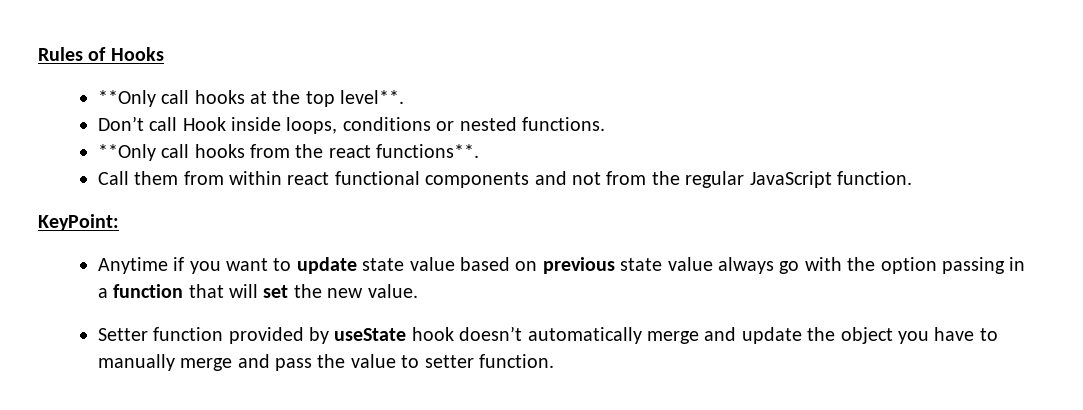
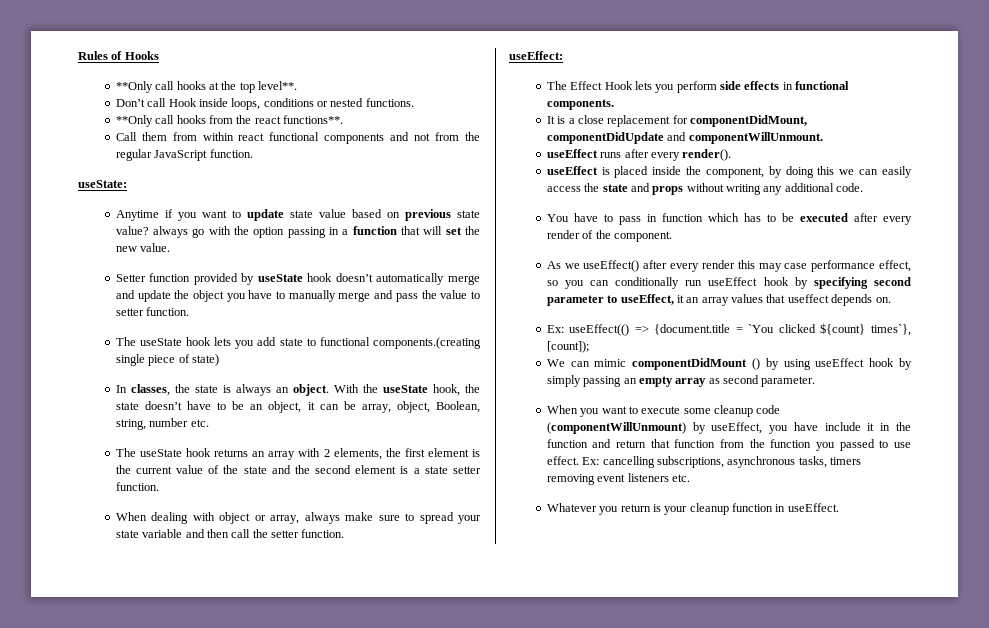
[38,214,119,231] KeyPoint: -> [78,180,127,188] useState:
[667,257,713,271] value -> [115,226,149,235] value?
(554, 361) none -> [115,337,481,349] [115,354,219,366] [115,384,480,396] [115,401,481,413] [115,418,209,430] [115,448,481,460] [115,465,481,474] [115,482,159,491] [115,512,482,524] [115,529,345,538] [509,51,563,60] [546,81,850,93] [546,99,614,110] [546,115,808,127] [546,132,823,144] [546,149,732,161] [546,166,912,178] [546,183,864,195] [546,213,912,225] [546,230,672,242] [546,260,911,272] [546,277,911,289] [546,294,891,306] [546,323,911,336] [546,341,589,353] [546,358,912,370] [546,375,816,387] [546,405,781,417] [546,422,911,434] [546,439,911,451] [546,456,862,468] [546,473,690,485] [546,503,839,515] // The useState hook lets you add state to functional components.(creating single piece of state) // In classes, the state is always an object. With the useState hook, the state doesn’t have to be an object, it can be array, object, Boolean, string, number etc. // The useState hook returns an array with 2 elements, the first element is the current value of the state and the second element is a state setter function. // When dealing with object or array, always make sure to spread your state variable and then call the setter function. // useEffect: // The Effect Hook lets you perform side effects in functional components. // It is a close replacement for componentDidMount, componentDidUpdate and componentWillUnmount. // useEffect runs after every render(). // useEffect is placed inside the component, by doing this we can easily access the state and props without writing any additional code. // You have to pass in function which has to be executed after every render of the component. // As we useEffect() after every render this may case performance effect, so you can conditionally run useEffect hook by specifying second parameter to useEffect, it an array values that useffect depends on. // Ex: useEffect(() => {document.title = `You clicked ${count} times`}, [count]); // We can mimic componentDidMount () by using useEffect hook by simply passing an empty array as second parameter. // When you want to execute some cleanup code (componentWillUnmount) by useEffect, you have include it in the function and return that function from the function you passed to use effect. Ex: cancelling subscriptions, asynchronous tasks, timers removing event listeners etc. // Whatever you return is your cleanup function in useEffect.

